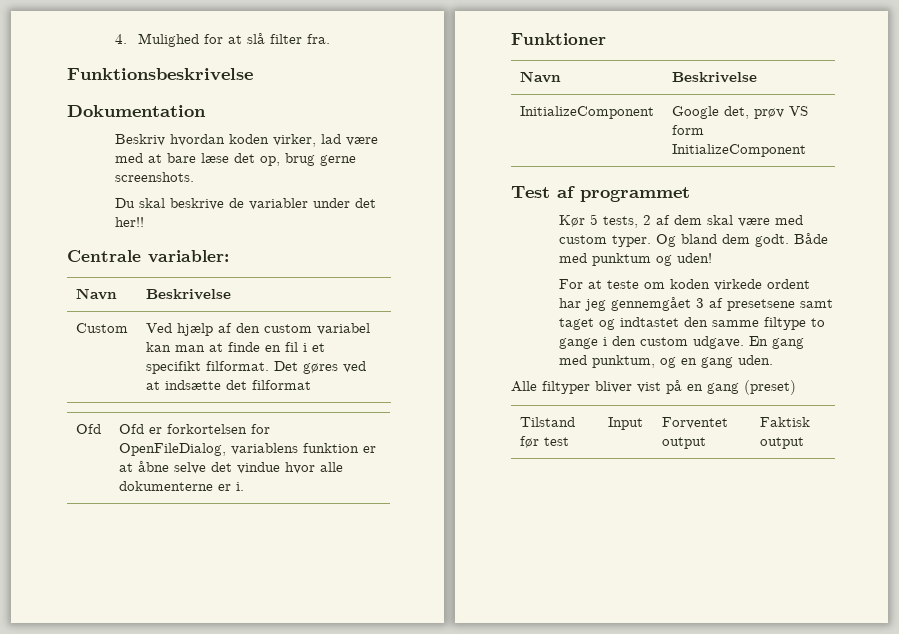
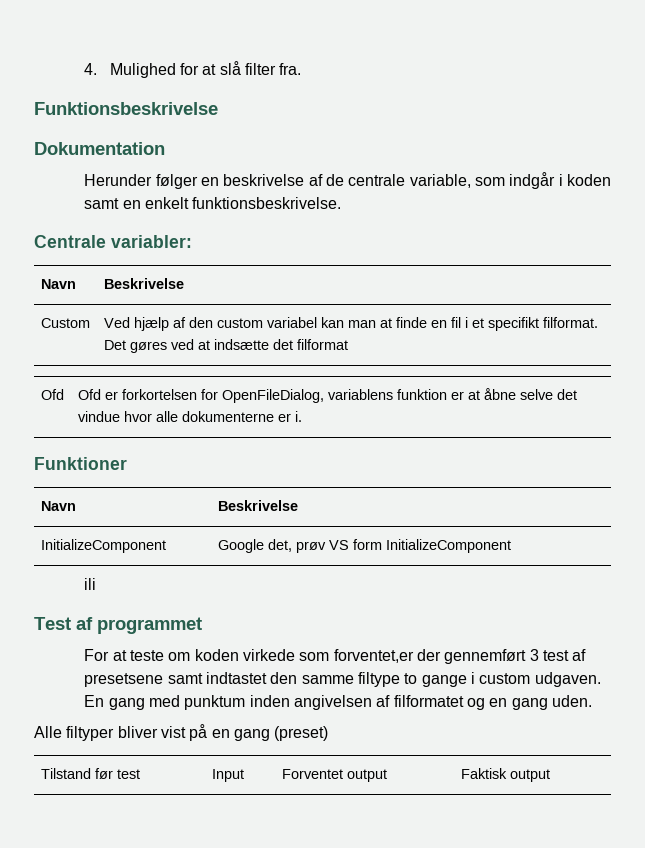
[114,134,378,147] [114,153,356,166] [114,172,194,182] [114,198,376,210] [114,217,144,227] Beskriv hvordan koden virker, lad være med at bare læse det op, brug gerne screenshots. // Du skal beskrive de variabler under det her!! -> [84,172,611,189] [84,197,342,209] Herunder følger en beskrivelse af de centrale variable, som indgår i koden samt en enkelt funktionsbeskrivelse.
(806, 150) none -> [84,578,97,590] // ili
[558,214,803,228] [558,233,828,247] [558,253,712,266] // Kør 5 tests, 2 af dem skal være med custom typer. Og bland dem godt. Både med punktum og uden! -> (202, 625) none
[766,279,810,289] [558,297,704,311] ordent har jeg gennemgået 3 -> [299,649,569,664] som forventet,er der gennemført 3 test
[558,318,615,330] taget og -> (203, 678) none
[611,336,804,349] [558,355,655,368] den custom udgave. En gang med punktum, -> [479,672,601,687] [84,695,464,710] custom udgaven. En gang med punktum inden angivelsen af filformatet

